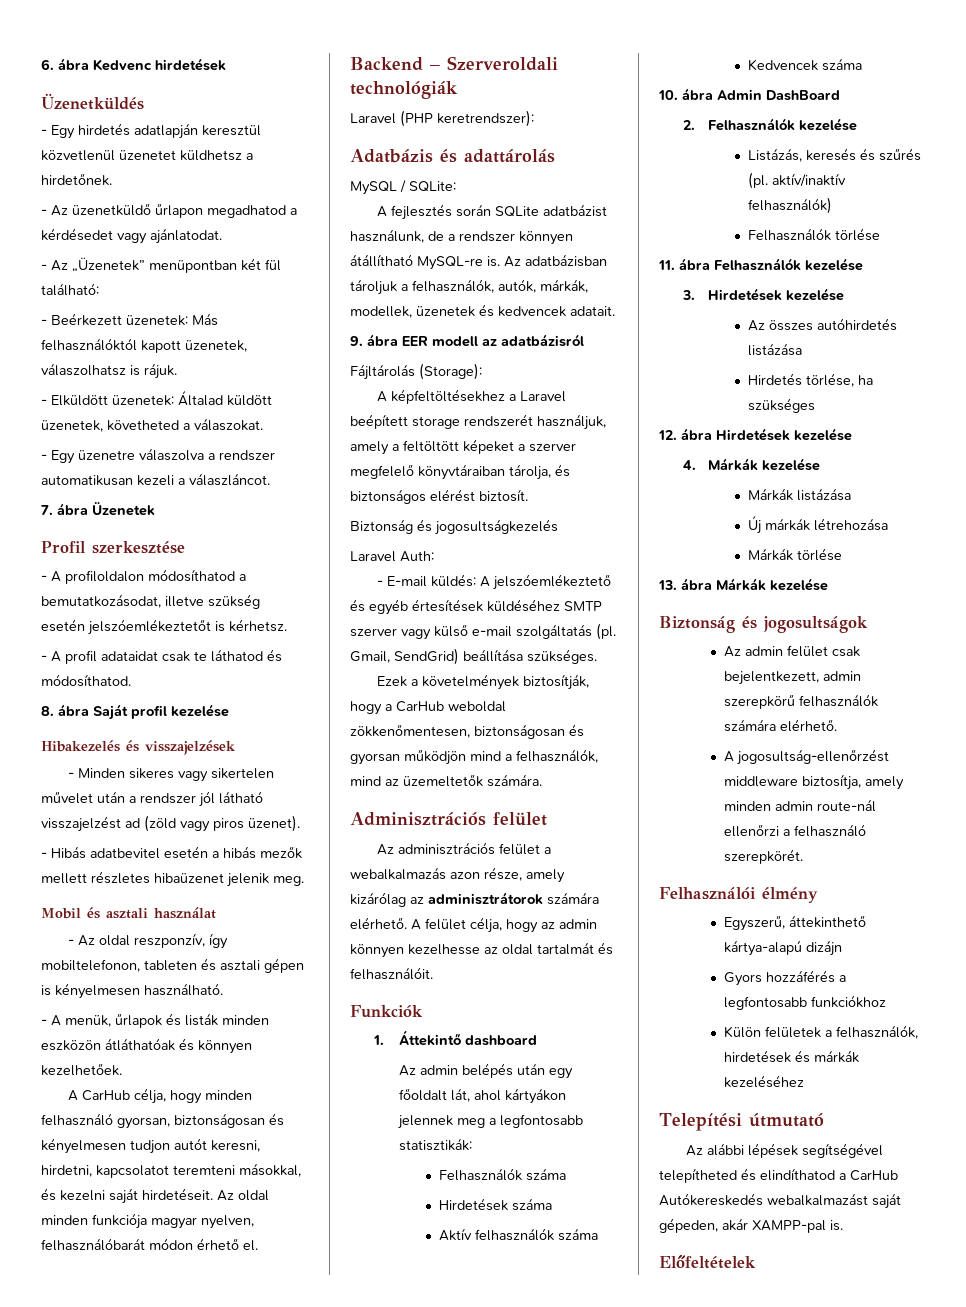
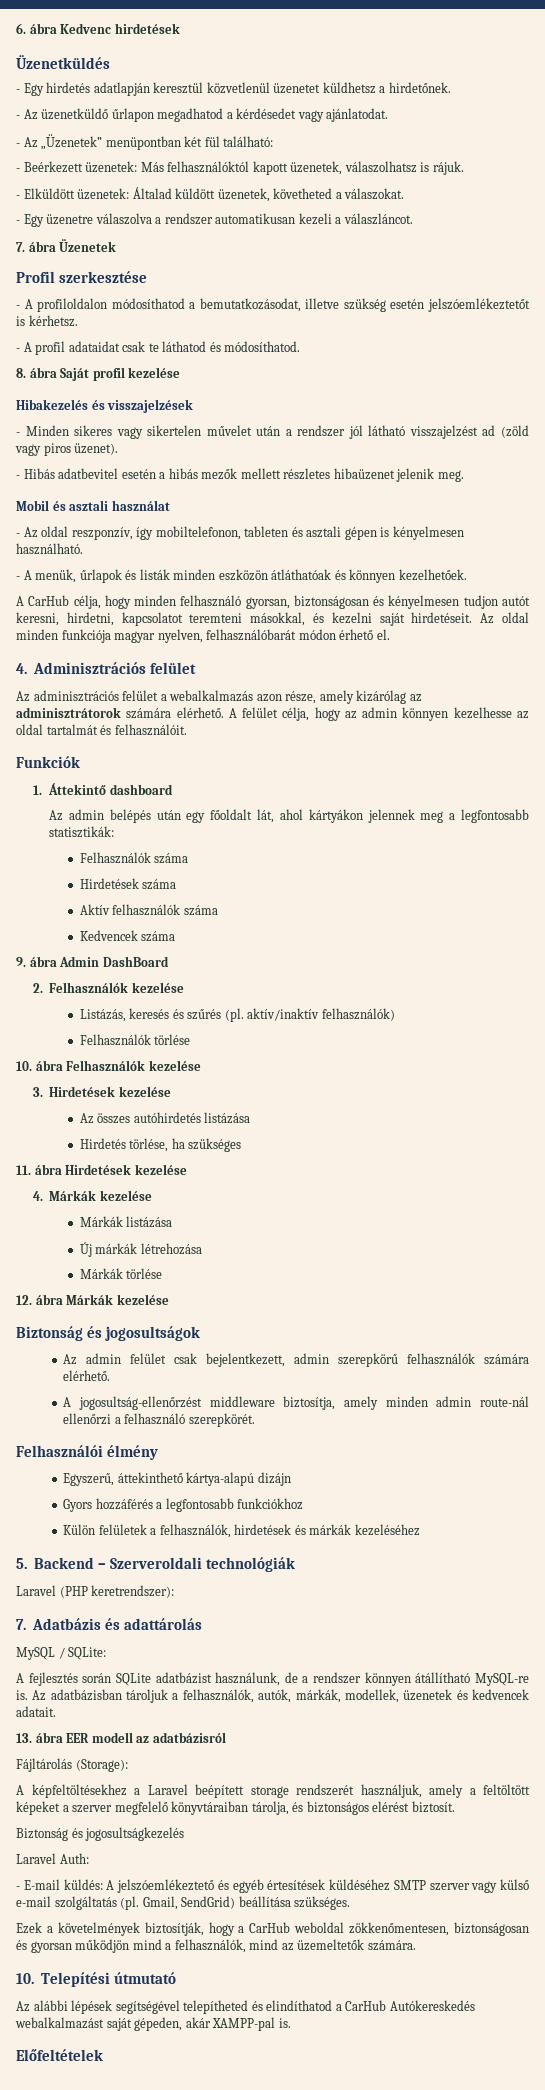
(258, 1245) none -> [16,662,196,674] [16,690,422,704] [16,707,529,721] [16,724,187,736] [16,756,80,768] [32,783,173,795] [49,809,529,823] [49,826,115,838] [79,852,189,864] [79,878,177,890] [79,904,218,916] [79,930,176,942] [16,956,169,967] [32,982,184,993] [79,1008,395,1022] [79,1034,191,1046] [16,1060,201,1071] [32,1086,171,1097] [79,1112,251,1124] [79,1138,242,1152] [16,1164,187,1175] [32,1190,152,1201] [79,1216,173,1228] [79,1242,202,1257] [79,1268,163,1279] [16,1294,169,1305] [16,1326,200,1341] [63,1353,530,1367] [63,1370,111,1381] [63,1396,530,1410] [63,1413,255,1427] [16,1445,158,1460] [63,1472,291,1486] [63,1498,304,1512] [63,1524,420,1538] [16,1558,27,1569] 4. Adminisztrációs felület // Az adminisztrációs felület a webalkalmazás azon része, amely kizárólag az adminisztrátorok számára elérhető. A felület célja, hogy az admin könnyen kezelhesse az oldal tartalmát és felhasználóit. // Funkciók // 1. Áttekintő dashboard // Az admin belépés után egy főoldalt lát, ahol kártyákon jelennek meg a legfontosabb statisztikák: // Felhasználók száma // Hirdetések száma // Aktív felhasználók száma // Kedvencek száma // 9. ábra Admin DashBoard // 2. Felhasználók kezelése // Listázás, keresés és szűrés (pl. aktív/inaktív felhasználók) // Felhasználók törlése // 10. ábra Felhasználók kezelése // 3. Hirdetések kezelése // Az összes autóhirdetés listázása // Hirdetés törlése, ha szükséges // 11. ábra Hirdetések kezelése // 4. Márkák kezelése // Márkák listázása // Új márkák létrehozása // Márkák törlése // 12. ábra Márkák kezelése // Biztonság és jogosultságok // Az admin felület csak bejelentkezett, admin szerepkörű felhasználók számára elérhető. // A jogosultság-ellenőrzést middleware biztosítja, amely minden admin route-nál ellenőrzi a felhasználó szerepkörét. // Felhasználói élmény // Egyszerű, áttekinthető kártya-alapú dizájn // Gyors hozzáférés a legfontosabb funkciókhoz // Külön felületek a felhasználók, hirdetések és márkák kezeléséhez // 5.
(534, 118) none -> [16,1619,26,1630] 7.
[350,336,363,346] 9. -> [16,1733,32,1743] 13.
[350,812,547,826] [377,842,552,855] [350,867,565,883] [350,892,599,907] [350,917,597,933] [350,942,613,958] [350,967,433,980] [350,1005,423,1018] [373,1030,537,1046] [398,1063,573,1079] [398,1088,566,1104] [397,1114,583,1129] [398,1138,472,1151] [439,1168,567,1181] [439,1198,553,1211] [439,1228,599,1241] [748,58,863,71] [658,88,840,101] [683,118,857,131] [748,148,922,162] [748,172,847,189] [748,197,833,214] [748,228,881,241] [658,258,863,271] [682,288,844,301] [748,318,898,331] [748,343,803,356] [748,373,874,387] [748,398,816,413] [658,428,852,441] [683,458,820,471] [748,488,852,501] [748,515,889,534] [748,548,843,561] [658,578,828,591] [659,616,868,633] [723,645,860,657] [723,671,861,685] [723,694,878,709] [723,719,837,732] [723,749,889,765] [723,774,904,790] [723,799,876,812] [723,824,866,837] [723,849,803,864] [659,887,818,903] [723,915,866,931] [723,940,842,956] [723,970,846,986] [723,995,886,1010] [723,1025,918,1039] [723,1050,859,1063] [723,1075,804,1088] Adminisztrációs felület // Az adminisztrációs felület a webalkalmazás azon része, amely kizárólag az adminisztrátorok számára elérhető. A felület célja, hogy az admin könnyen kezelhesse az oldal tartalmát és felhasználóit. // Funkciók // 1. Áttekintő dashboard // Az admin belépés után egy főoldalt lát, ahol kártyákon jelennek meg a legfontosabb statisztikák: // Felhasználók száma // Hirdetések száma // Aktív felhasználók száma // Kedvencek száma // 10. ábra Admin DashBoard // 2. Felhasználók kezelése // Listázás, keresés és szűrés (pl. aktív/inaktív felhasználók) // Felhasználók törlése // 11. ábra Felhasználók kezelése // 3. Hirdetések kezelése // Az összes autóhirdetés listázása // Hirdetés törlése, ha szükséges // 12. ábra Hirdetések kezelése // 4. Márkák kezelése // Márkák listázása // Új márkák létrehozása // Márkák törlése // 13. ábra Márkák kezelése // Biztonság és jogosultságok // Az admin felület csak bejelentkezett, admin szerepkörű felhasználók számára elérhető. // A jogosultság-ellenőrzést middleware biztosítja, amely minden admin route-nál ellenőrzi a felhasználó szerepkörét. // Felhasználói élmény // Egyszerű, áttekinthető kártya-alapú dizájn // Gyors hozzáférés a legfontosabb funkciókhoz // Külön felületek a felhasználók, hirdetések és márkák kezeléséhez // -> [16,1973,34,1984] 10.

